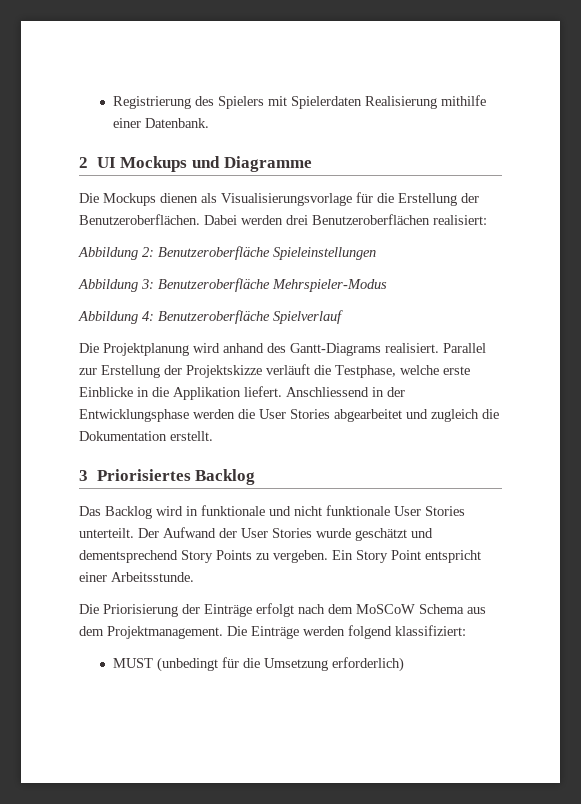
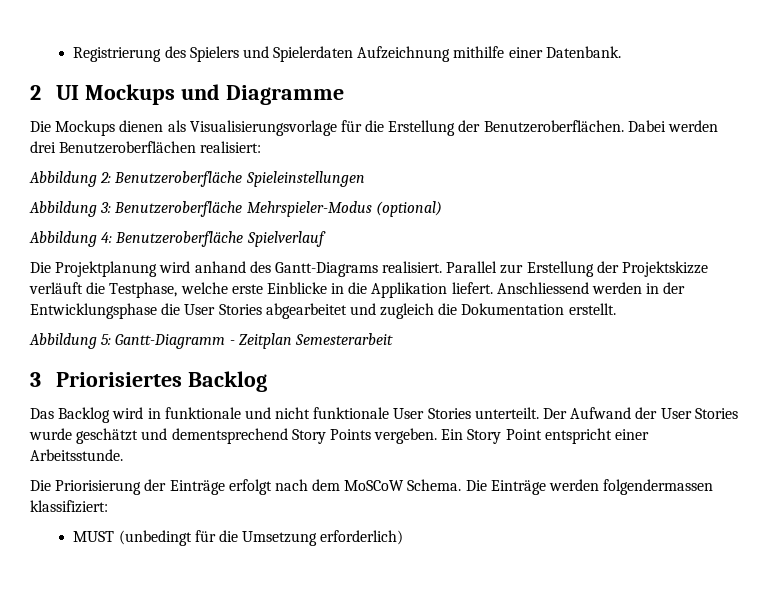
[267,96,437,109] mit Spielerdaten Realisierung -> [242,46,451,62] und Spielerdaten Aufzeichnung
(387, 285) none -> [375,201,442,217] (optional)
(369, 392) none -> [592,282,643,294] werden
[193,409,235,419] werden -> (157, 311) none
(213, 436) none -> [29,333,393,349] // Abbildung 5: Gantt-Diagramm - Zeitplan Semesterarbeit
[256,553,269,560] zu -> (371, 434) none
[419,604,486,614] [79,626,223,639] Schema aus dem Projektmanagement. -> [407,479,462,491] Schema.
[348,625,392,639] folgend -> [603,479,714,495] folgendermassen

